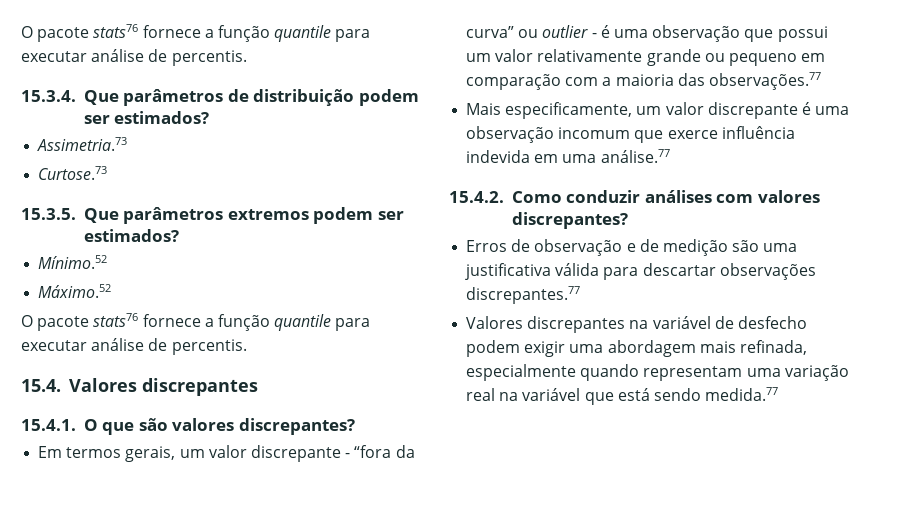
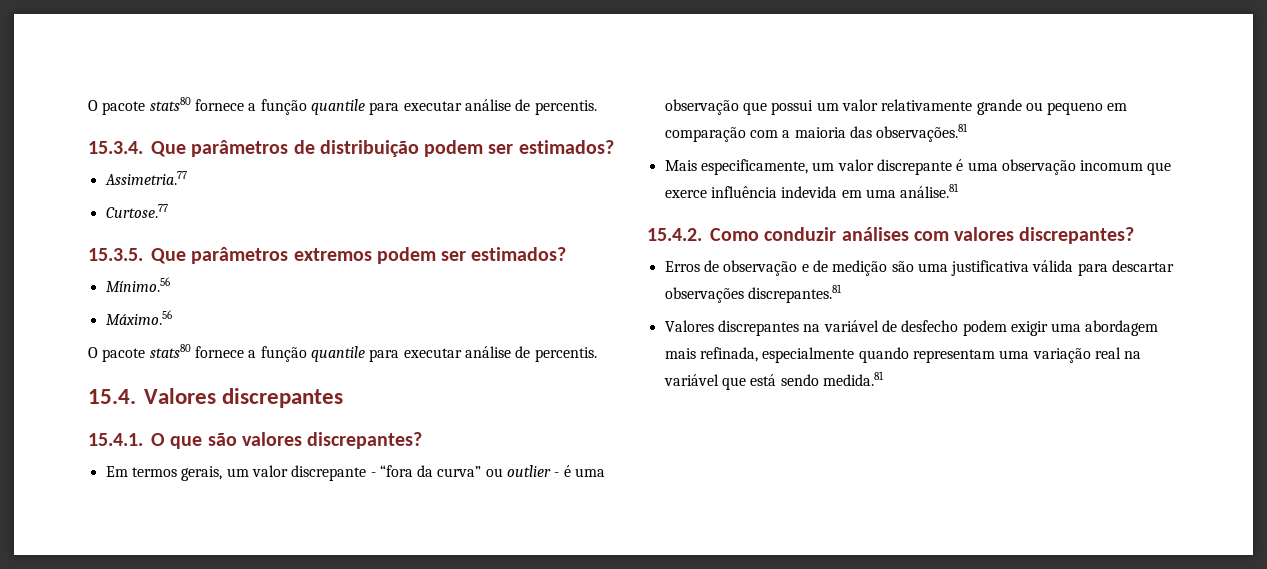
[21,24,139,42] O pacote stats76 -> [88,97,191,115] O pacote stats80
[37,137,128,151] [38,166,108,180] Assimetria.73 // Curtose.73 -> [104,171,187,185] [105,204,168,218] Assimetria.77 // Curtose.77
[38,255,108,269] [38,284,112,298] [21,313,139,331] Mínimo.52 // Máximo.52 // O pacote stats76 -> [105,277,170,292] [105,310,172,325] [88,344,191,362] Mínimo.56 // Máximo.56 // O pacote stats80
[708,72,821,90] observações.77 -> [876,123,969,142] observações.81
[600,149,670,163] análise.77 -> [900,183,960,198] análise.81
[466,286,581,304] discrepantes.77 -> [747,284,842,303] discrepantes.81
[705,387,779,401] medida.77 -> [822,371,884,386] medida.81

